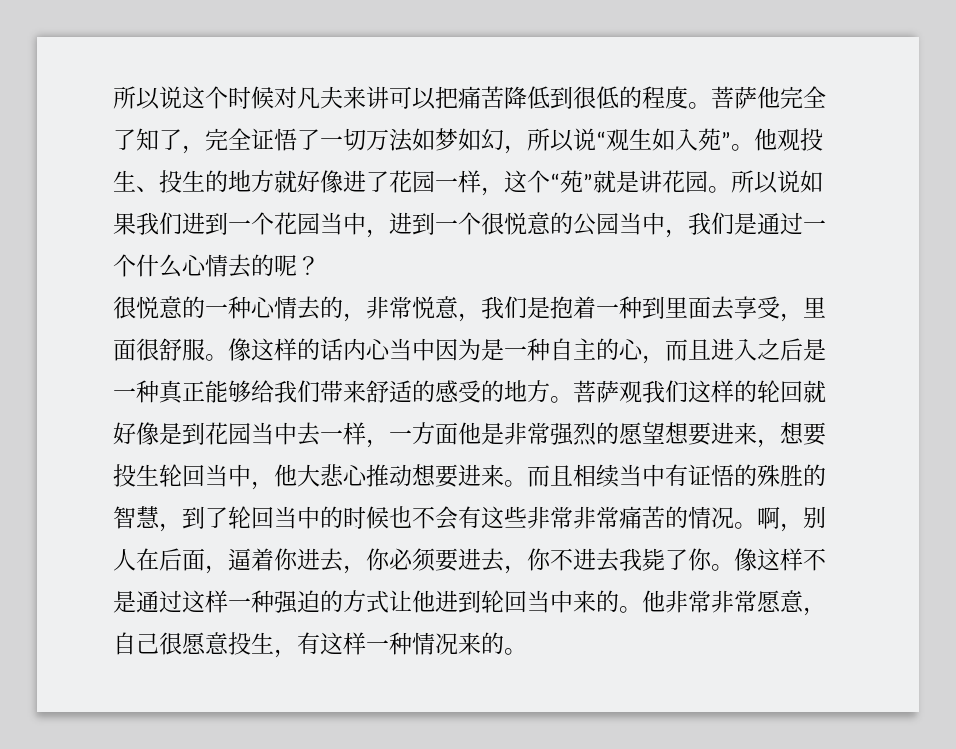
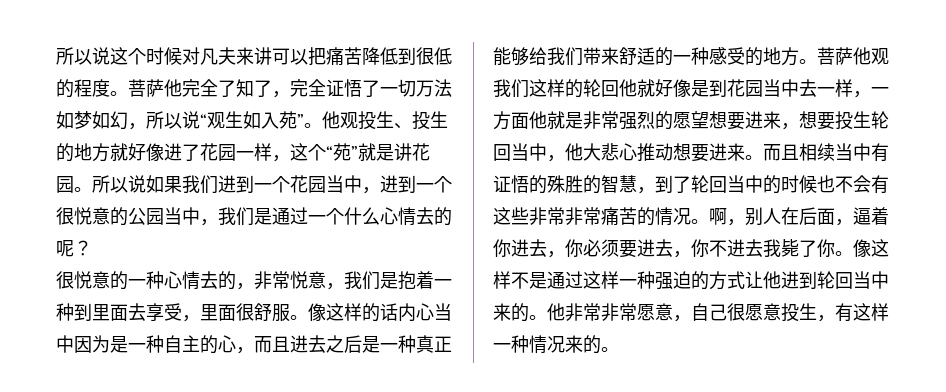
[734,338,757,361] 入 -> [308,335,326,353] 去
(435, 391) none -> [673,47,709,65] 一种
(619, 391) none -> [853,47,871,65] 他
(803, 392) none -> [619,79,637,97] 他
(481, 433) none -> [547,111,565,129] 就

